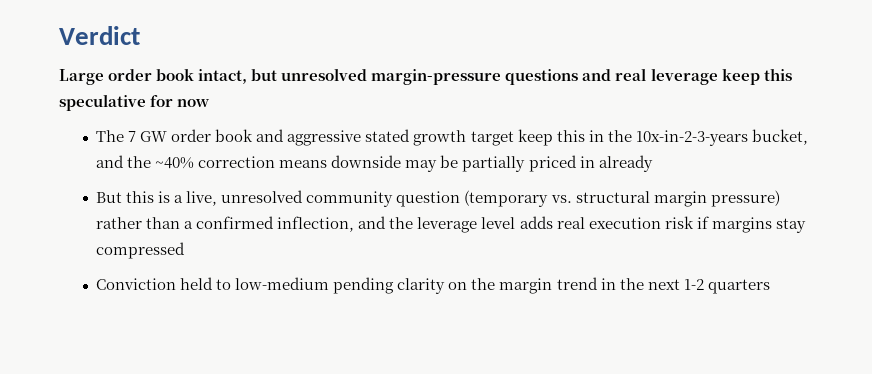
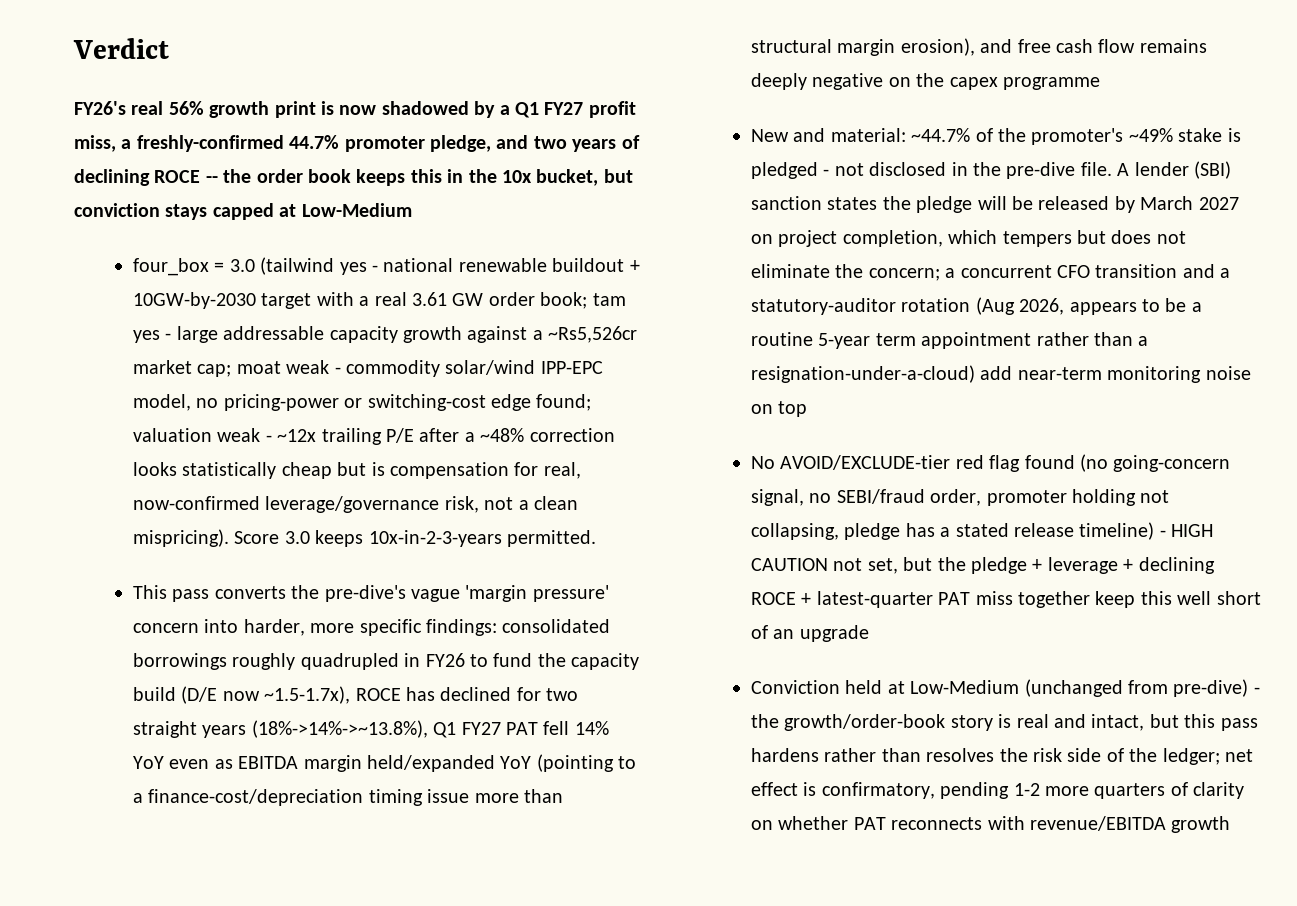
[59,68,792,85] [59,94,211,111] [96,129,808,146] [96,155,653,172] [96,190,780,207] [96,216,806,233] [96,242,186,259] [96,277,770,294] Large order book intact, but unresolved margin-pressure questions and real leverage keep this speculative for now // The 7 GW order book and aggressive stated growth target keep this in the 10x-in-2-3-years bucket, and the ~40% correction means downside may be partially priced in already // But this is a live, unresolved community question (temporary vs. structural margin pressure) rather than a confirmed inflection, and the leverage level adds real execution risk if margins stay compressed // Conviction held to low-medium pending clarity on the margin trend in the next 1-2 quarters -> [74,101,636,118] [74,135,640,152] [74,169,633,186] [74,203,412,220] [132,257,640,276] [132,292,626,309] [132,326,638,343] [132,360,603,377] [132,394,592,411] [132,428,615,445] [132,462,581,479] [132,496,578,513] [132,529,596,547] [132,585,609,602] [132,619,611,636] [132,653,640,670] [132,686,579,704] [132,720,609,738] [132,754,637,772] [132,789,563,806] [750,38,1207,56] [750,73,1100,90] [750,128,1241,145] [750,161,1231,179] [750,196,1239,213] [750,230,1186,247] [750,264,1231,281] [750,297,1202,315] [750,332,1149,349] [750,365,1251,383] [750,401,808,417] [750,454,1231,472] [750,489,1170,506] [750,522,1214,540] [750,557,1215,574] [750,591,1261,608] [750,625,869,642] [750,679,1260,697] [750,714,1258,731] [750,748,1253,765] [750,782,1245,799] [750,816,1231,833] FY26's real 56% growth print is now shadowed by a Q1 FY27 profit miss, a freshly-confirmed 44.7% promoter pledge, and two years of declining ROCE -- the order book keeps this in the 10x bucket, but conviction stays capped at Low-Medium // four_box = 3.0 (tailwind yes - national renewable buildout + 10GW-by-2030 target with a real 3.61 GW order book; tam yes - large addressable capacity growth against a ~Rs5,526cr market cap; moat weak - commodity solar/wind IPP-EPC model, no pricing-power or switching-cost edge found; valuation weak - ~12x trailing P/E after a ~48% correction looks statistically cheap but is compensation for real, now-confirmed leverage/governance risk, not a clean mispricing). Score 3.0 keeps 10x-in-2-3-years permitted. // This pass converts the pre-dive's vague 'margin pressure' concern into harder, more specific findings: consolidated borrowings roughly quadrupled in FY26 to fund the capacity build (D/E now ~1.5-1.7x), ROCE has declined for two straight years (18%->14%->~13.8%), Q1 FY27 PAT fell 14% YoY even as EBITDA margin held/expanded YoY (pointing to a finance-cost/depreciation timing issue more than structural margin erosion), and free cash flow remains deeply negative on the capex programme // New and material: ~44.7% of the promoter's ~49% stake is pledged - not disclosed in the pre-dive file. A lender (SBI) sanction states the pledge will be released by March 2027 on project completion, which tempers but does not eliminate the concern; a concurrent CFO transition and a statutory-auditor rotation (Aug 2026, appears to be a routine 5-year term appointment rather than a resignation-under-a-cloud) add near-term monitoring noise on top // No AVOID/EXCLUDE-tier red flag found (no going-concern signal, no SEBI/fraud order, promoter holding not collapsing, pledge has a stated release timeline) - HIGH CAUTION not set, but the pledge + leverage + declining ROCE + latest-quarter PAT miss together keep this well short of an upgrade // Conviction held at Low-Medium (unchanged from pre-dive) - the growth/order-book story is real and intact, but this pass hardens rather than resolves the risk side of the ledger; net effect is confirmatory, pending 1-2 more quarters of clarity on whether PAT reconnects with revenue/EBITDA growth

